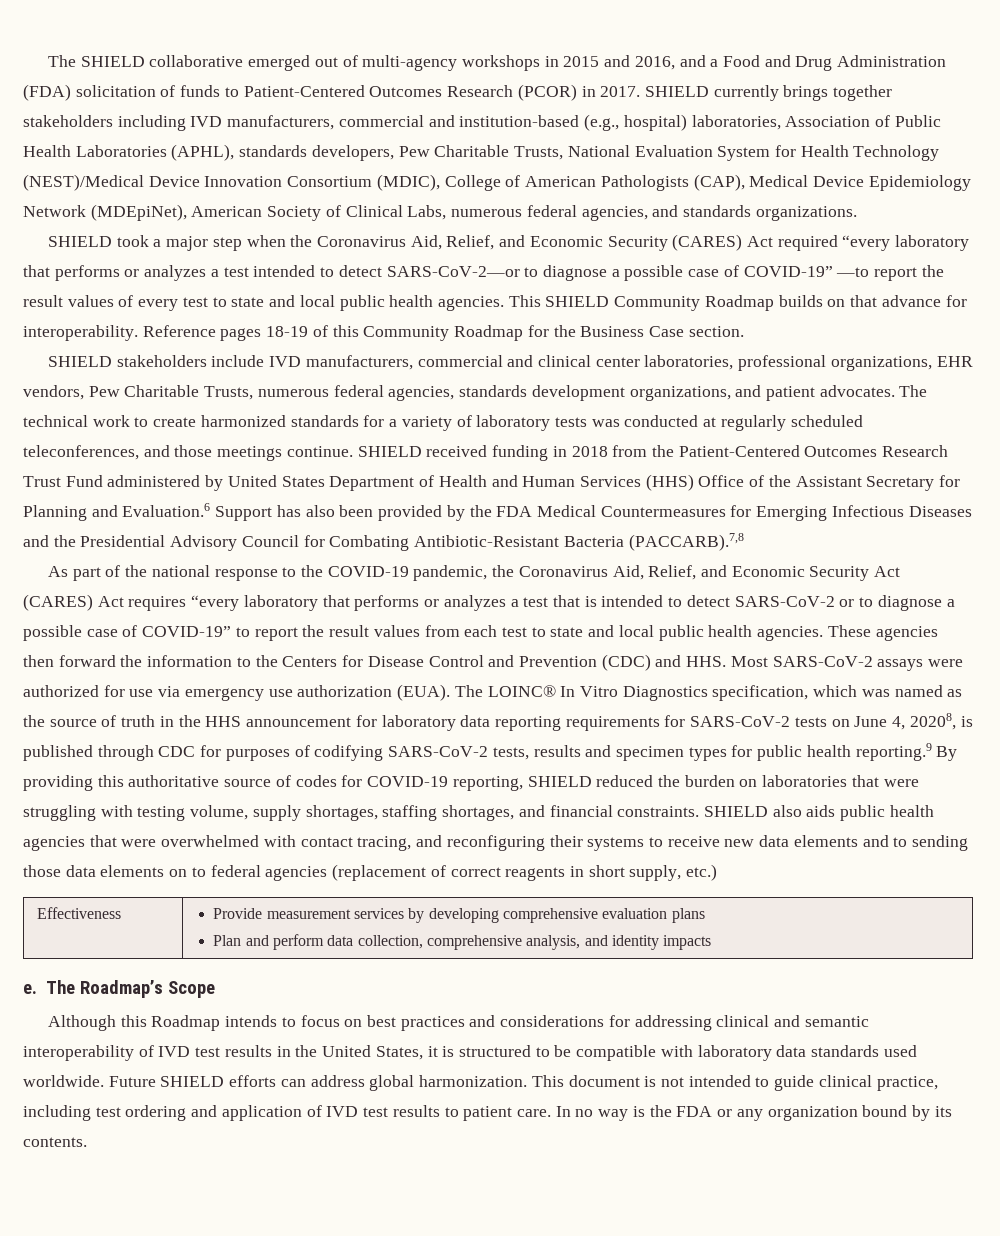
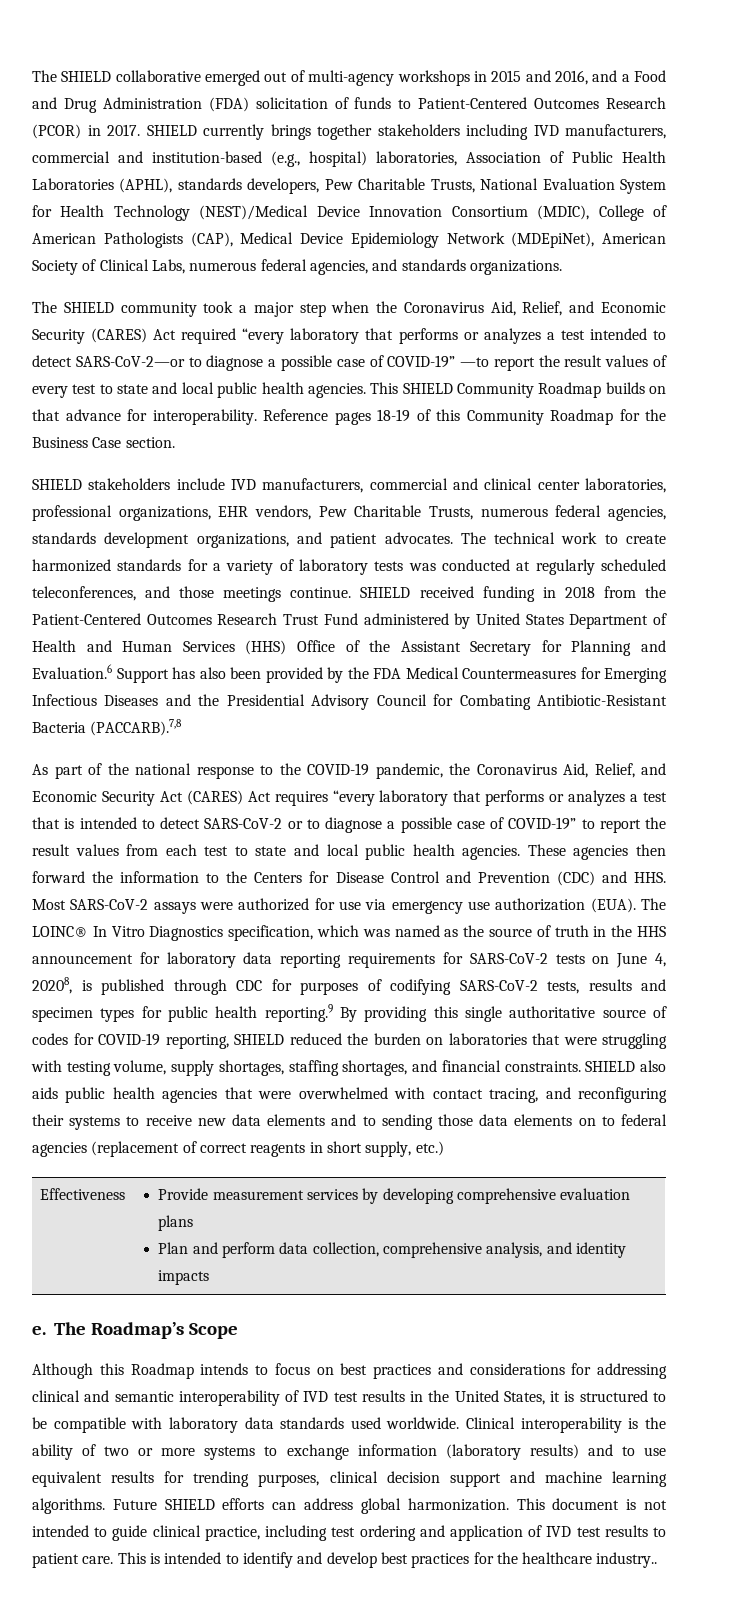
[47,236,112,247] SHIELD -> [32,301,197,317] The SHIELD community
(124, 781) none -> [464,1006,502,1022] single
(104, 1081) none -> [466,1417,666,1433] [32,1444,667,1460] [32,1471,668,1487] [32,1498,105,1514] Clinical interoperability is the ability of two or more systems to exchange information (laboratory results) and to use equivalent results for trending purposes, clinical decision support and machine learning algorithms.
[555,1105,952,1121] [23,1137,87,1147] In no way is the FDA or any organization bound by its contents. -> [117,1552,658,1568] This is intended to identify and develop best practices for the healthcare industry..

